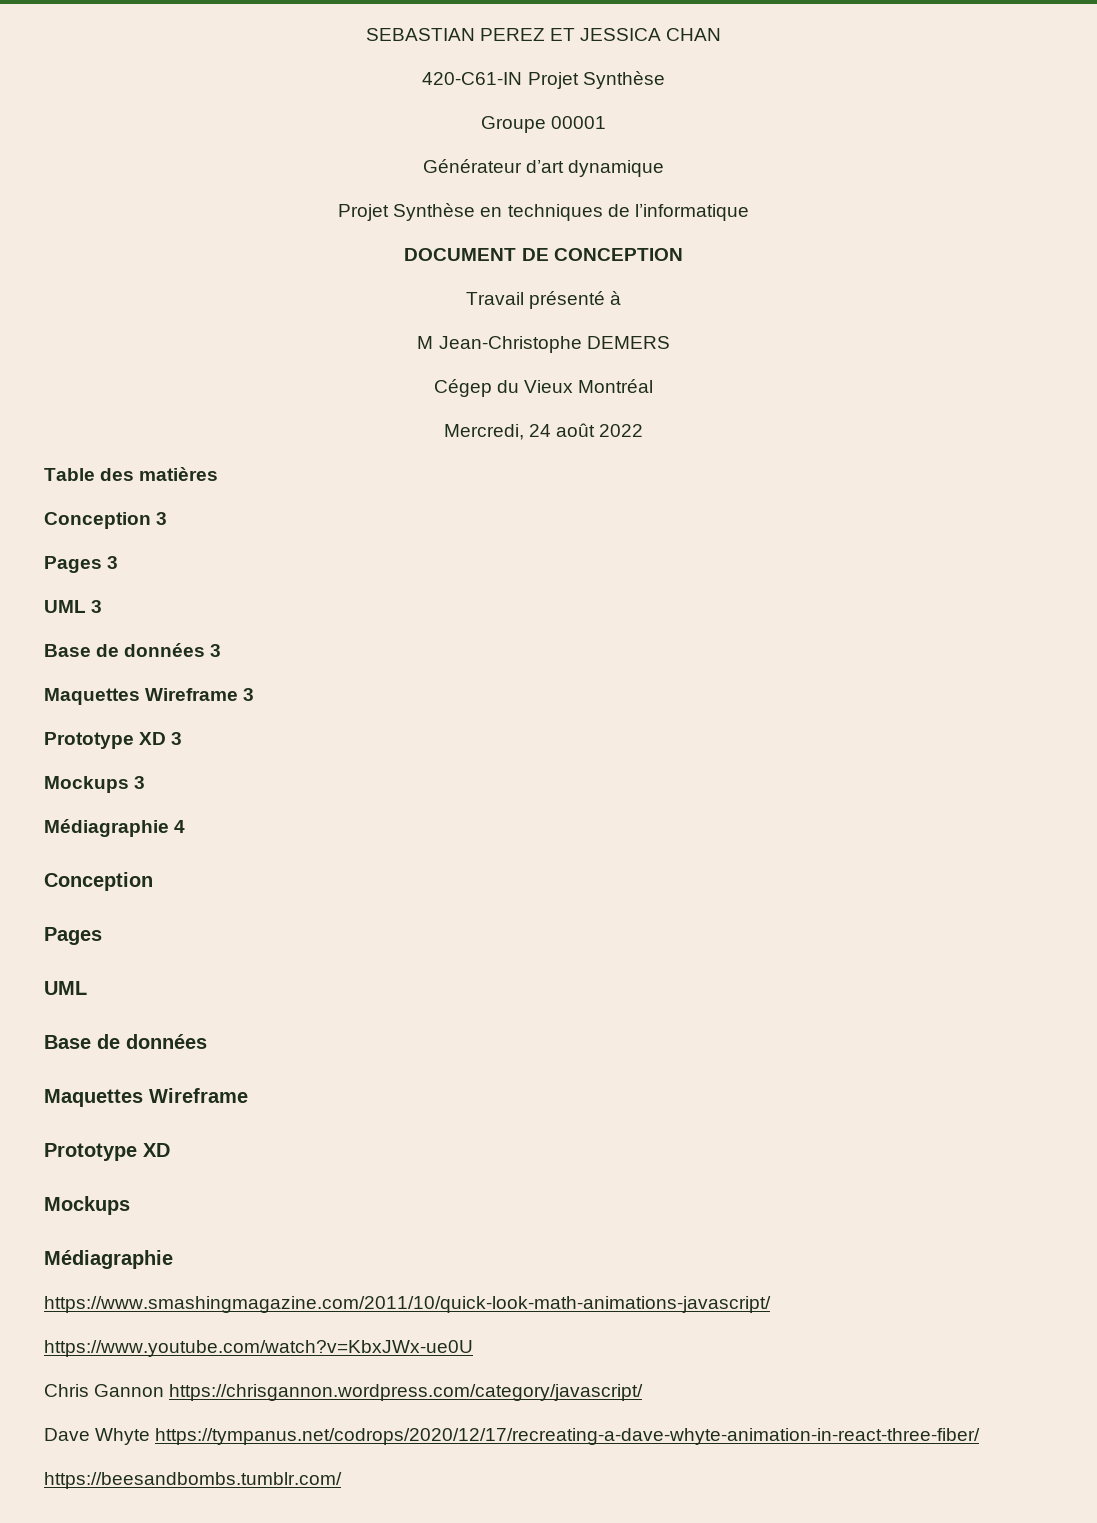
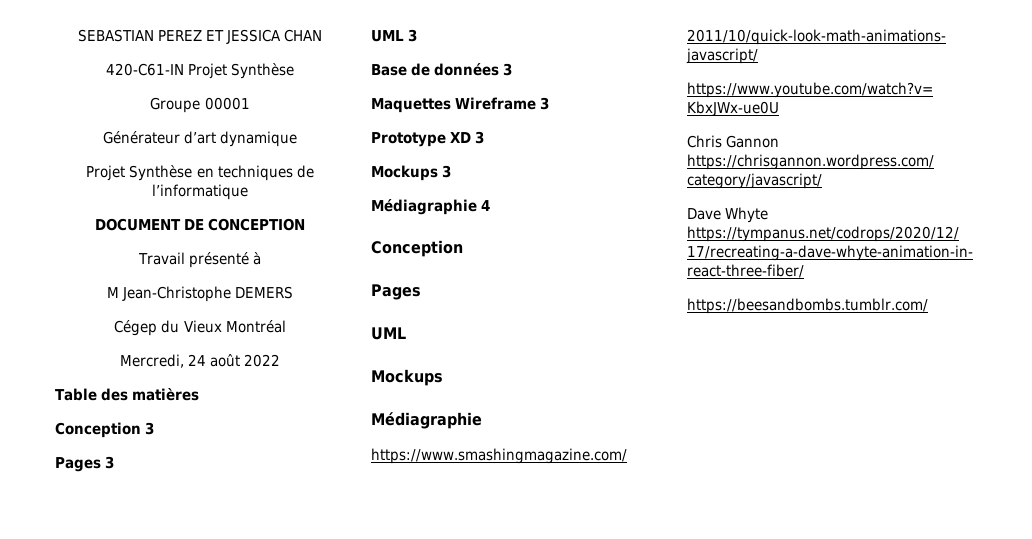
[44,1034,207,1049] [44,1088,248,1107] [44,1143,170,1161] // Base de données // Maquettes Wireframe // Prototype XD -> (406, 333) none

